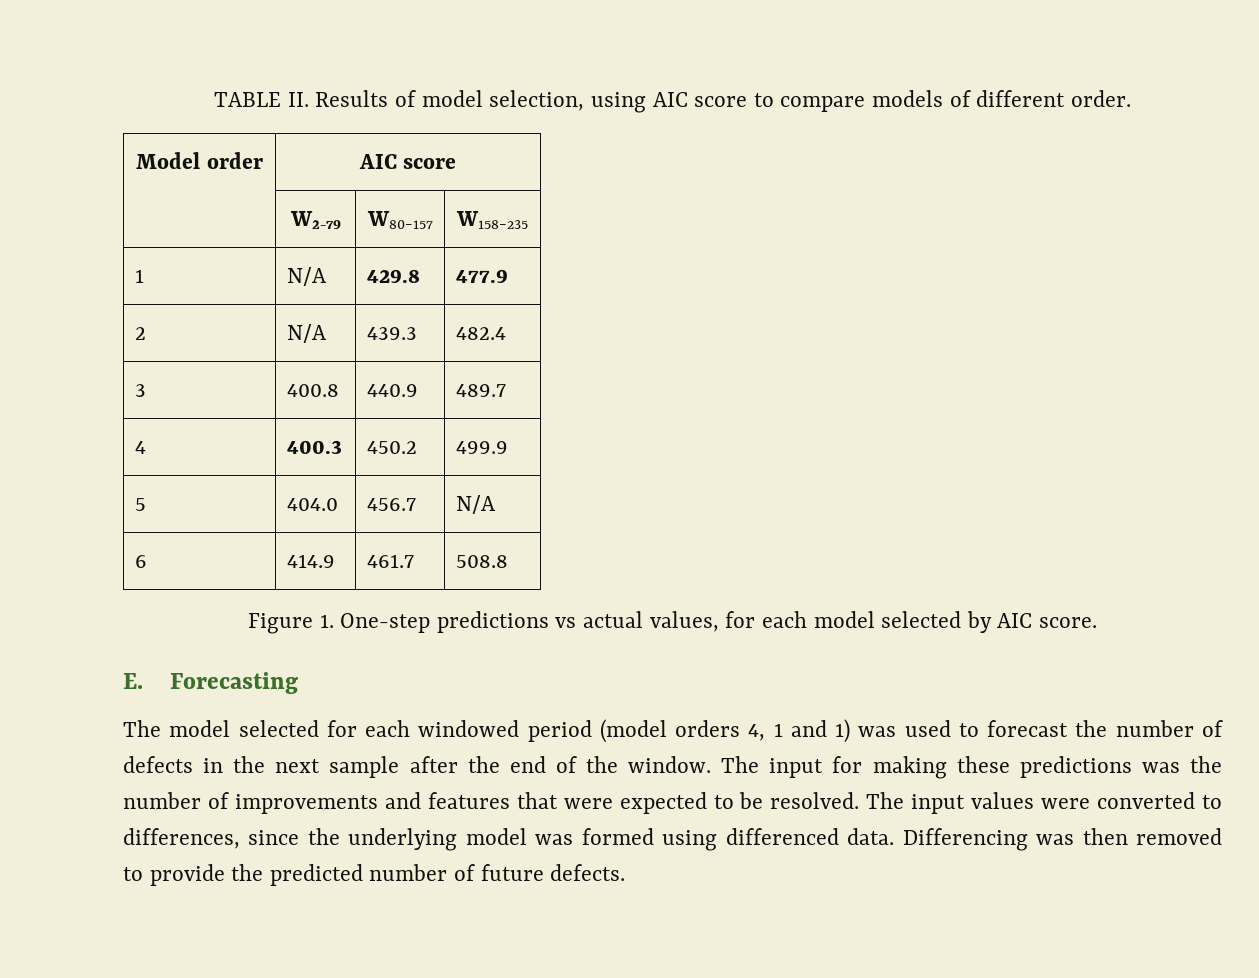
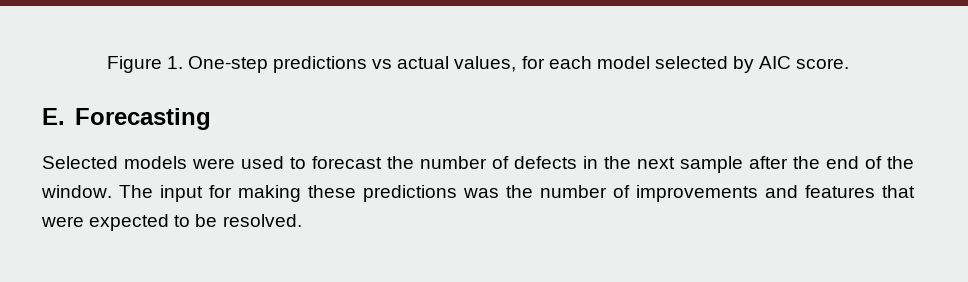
[214,90,1131,113] [136,152,263,169] [358,154,457,169] [289,211,341,229] [366,211,433,229] [456,211,528,229] [134,269,144,283] [286,267,327,286] [366,269,420,283] [455,269,508,283] [134,327,146,340] [286,324,327,343] [366,327,417,340] [455,327,506,340] [134,384,146,397] [286,384,339,397] [366,384,418,397] [455,384,506,397] [134,441,146,454] [286,440,342,454] [366,441,417,454] [455,441,508,454] [134,498,146,511] [286,498,338,511] [366,498,416,511] [455,495,496,514] [134,555,147,568] [286,554,335,568] [366,554,414,568] [455,555,508,568] TABLE II. Results of model selection, using AIC score to compare models of different order. // Model order | AIC score // | W2-79 | W80−157 | W158−235 // 1 | N/A | 429.8 | 477.9 // 2 | N/A | 439.3 | 482.4 // 3 | 400.8 | 440.9 | 489.7 // 4 | 400.3 | 450.2 | 499.9 // 5 | 404.0 | 456.7 | N/A // 6 | 414.9 | 461.7 | 508.8 // -> (106, 64) none
[123,719,897,743] The model selected for each windowed period (model orders 4, 1 and 1) was -> [42,156,235,169] Selected models were
[866,792,1222,814] [123,828,1222,851] [123,864,626,886] The input values were converted to differences, since the underlying model was formed using differenced data. Differencing was then removed to provide the predicted number of future defects. -> (302, 220) none

